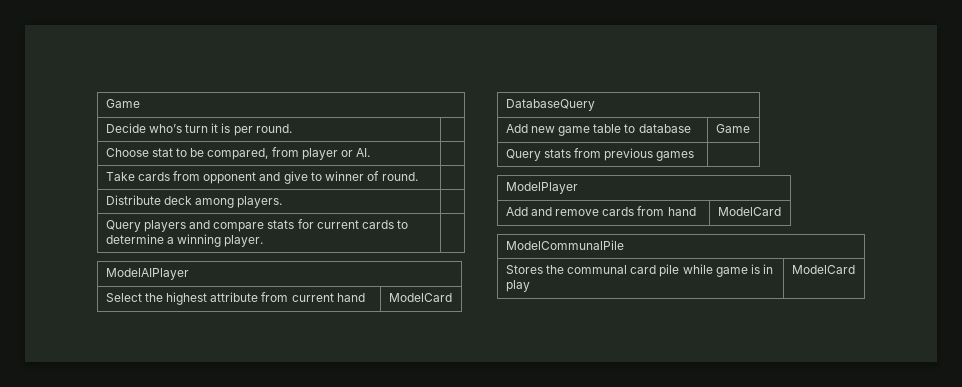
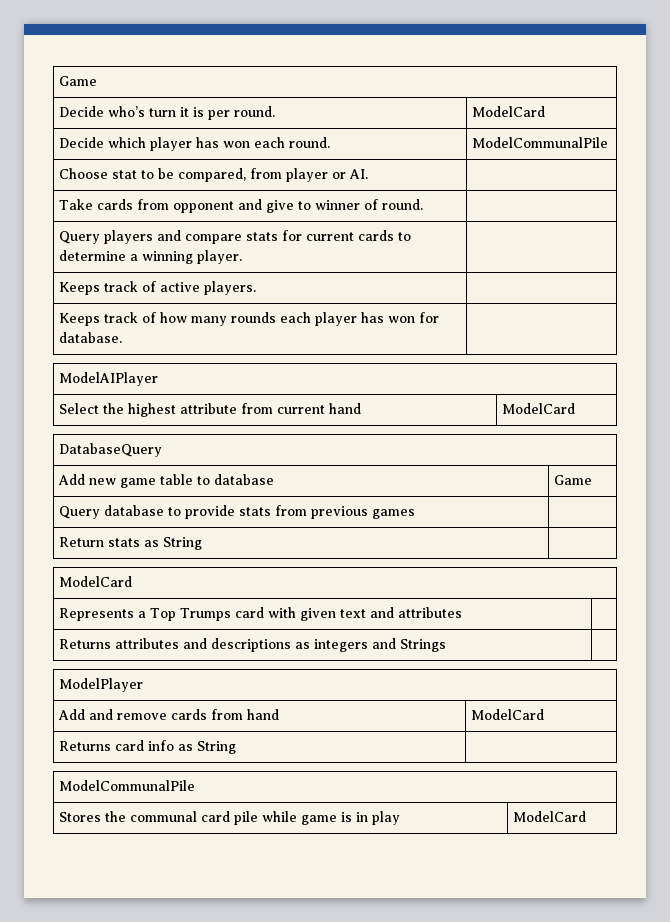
(292, 128) none -> [472,106,546,117] [59,137,331,151] [472,137,609,148] ModelCard // Decide which player has won each round. | ModelCommunalPile
[105,195,283,208] // Distribute deck among players. | -> (424, 204) none
(264, 241) none -> [59,281,257,295] [59,312,440,326] [59,332,123,343] // Keeps track of active players. | // Keeps track of how many rounds each player has won for database. |
(541, 155) none -> [104,505,236,519] database to provide
(695, 156) none -> [59,537,203,550] [59,576,133,587] [59,607,463,621] [59,638,447,652] // Return stats as String | // ModelCard // Represents a Top Trumps card with given text and attributes | // Returns attributes and descriptions as integers and Strings |
(781, 211) none -> [59,740,237,754] // Returns card info as String |

